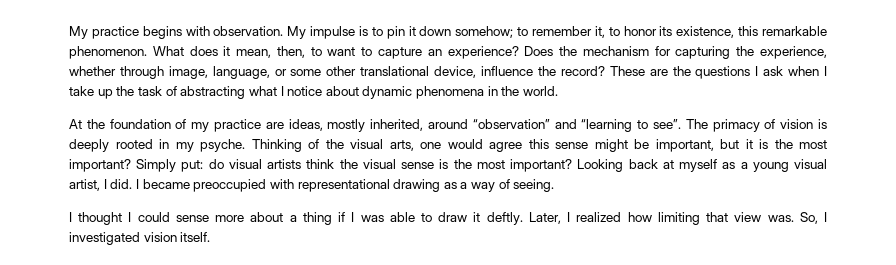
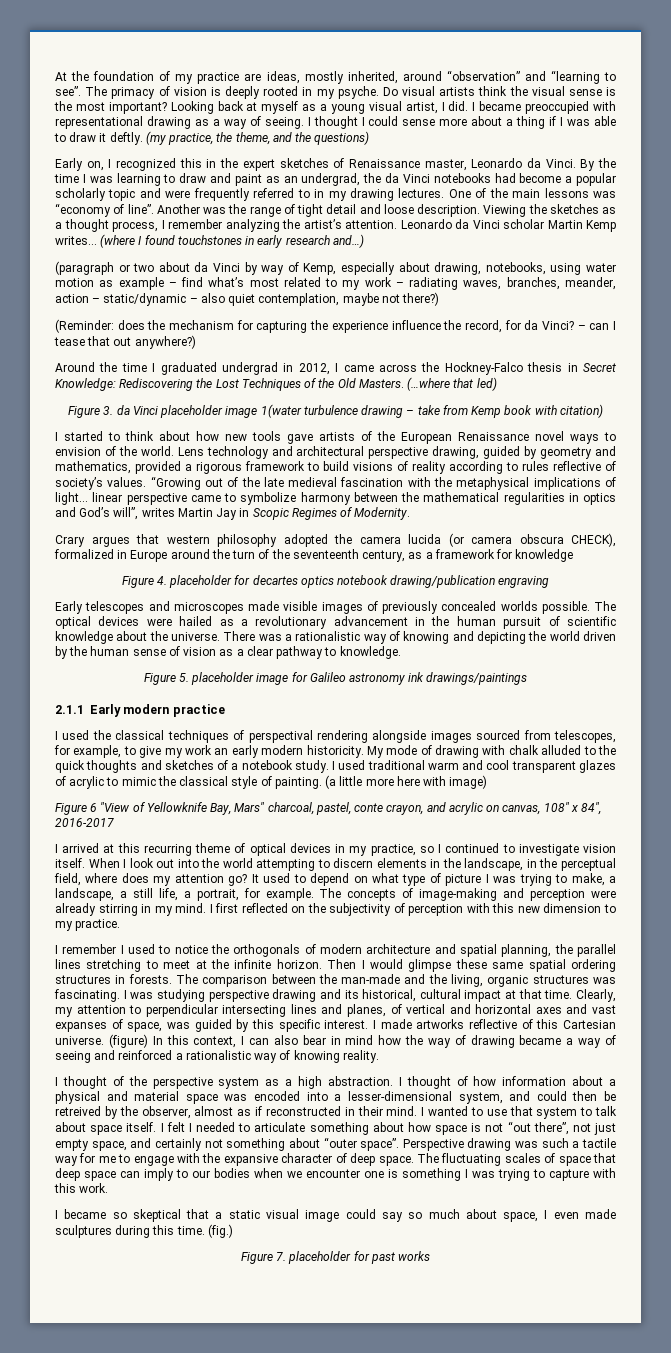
[69,26,827,39] [69,46,828,59] [69,66,828,79] [69,86,559,99] My practice begins with observation. My impulse is to pin it down somehow; to remember it, to honor its existence, this remarkable phenomenon. What does it mean, then, to want to capture an experience? Does the mechanism for capturing the experience, whether through image, language, or some other translational device, influence the record? These are the questions I ask when I take up the task of abstracting what I notice about dynamic phenomena in the world. // -> (55, 76) none
[251,139,827,152] [69,159,224,172] Thinking of the visual arts, one would agree this sense might be important, but it is the most important? Simply put: do -> [382,87,398,96] Do
(555, 185) // -> (304, 123) none
[528,212,828,225] [69,232,211,245] Later, I realized how limiting that view was. So, I investigated vision itself. -> [145,131,370,145] [55,158,616,171] [54,173,616,186] [55,188,616,201] [55,203,616,217] [55,219,616,232] [55,234,364,248] [55,261,617,275] [55,277,616,290] [55,292,440,306] [55,319,616,333] [54,335,196,349] [55,362,616,375] [55,377,497,391] [68,404,603,418] [55,431,616,444] [55,446,616,459] [55,461,616,474] [55,476,617,490] [55,492,616,505] [55,507,411,520] [55,533,616,547] [54,549,574,562] [121,575,550,588] [55,601,616,614] [55,616,616,629] [55,631,616,644] [55,646,401,659] [143,672,528,685] [55,704,225,717] [55,730,617,743] [54,745,617,758] [55,760,616,773] [55,775,488,789] [55,802,602,815] [55,818,114,827] [55,843,616,856] [55,858,616,871] [54,873,616,886] [55,888,617,901] [55,903,616,916] [55,919,121,931] [55,944,616,957] [55,959,616,972] [55,974,617,987] [54,989,617,1002] [55,1004,616,1017] [55,1019,617,1032] [55,1034,617,1048] [55,1050,379,1063] [55,1076,616,1089] [55,1091,617,1104] [55,1106,617,1119] [55,1121,616,1135] [55,1137,616,1151] [55,1153,617,1166] [55,1168,616,1181] [54,1183,109,1193] [55,1209,616,1222] [55,1224,233,1238] [240,1251,431,1264] (my practice, the theme, and the questions) // Early on, I recognized this in the expert sketches of Renaissance master, Leonardo da Vinci. By the time I was learning to draw and paint as an undergrad, the da Vinci notebooks had become a popular scholarly topic and were frequently referred to in my drawing lectures. One of the main lessons was “economy of line”. Another was the range of tight detail and loose description. Viewing the sketches as a thought process, I remember analyzing the artist’s attention. Leonardo da Vinci scholar Martin Kemp writes… (where I found touchstones in early research and…) // (paragraph or two about da Vinci by way of Kemp, especially about drawing, notebooks, using water motion as example – find what’s most related to my work – radiating waves, branches, meander, action – static/dynamic – also quiet contemplation, maybe not there?) // (Reminder: does the mechanism for capturing the experience influence the record, for da Vinci? – can I tease that out anywhere?) // Around the time I graduated undergrad in 2012, I came across the Hockney-Falco thesis in Secret Knowledge: Rediscovering the Lost Techniques of the Old Masters. (…where that led) // Figure 3. da Vinci placeholder image 1(water turbulence drawing – take from Kemp book with citation) // I started to think about how new tools gave artists of the European Renaissance novel ways to envision of the world. Lens technology and architectural perspective drawing, guided by geometry and mathematics, provided a rigorous framework to build visions of reality according to rules reflective of society’s values. “Growing out of the late medieval fascination with the metaphysical implications of light… linear perspective came to symbolize harmony between the mathematical regularities in optics and God’s will”, writes Martin Jay in Scopic Regimes of Modernity. // Crary argues that western philosophy adopted the camera lucida (or camera obscura CHECK), formalized in Europe around the turn of the seventeenth century, as a framework for knowledge // Figure 4. placeholder for decartes optics notebook drawing/publication engraving // Early telescopes and microscopes made visible images of previously concealed worlds possible. The optical devices were hailed as a revolutionary advancement in the human pursuit of scientific knowledge about the universe. There was a rationalistic way of knowing and depicting the world driven by the human sense of vision as a clear pathway to knowledge. // Figure 5. placeholder image for Galileo astronomy ink drawings/paintings // 2.1.1 Early modern practice // I used the classical techniques of perspectival rendering alongside images sourced from telescopes, for example, to give my work an early modern historicity. My mode of drawing with chalk alluded to the quick thoughts and sketches of a notebook study. I used traditional warm and cool transparent glazes of acrylic to mimic the classical style of painting. (a little more here with image) // Figure 6 "View of Yellowknife Bay, Mars" charcoal, pastel, conte crayon, and acrylic on canvas, 108" x 84", 2016-2017 // I arrived at this recurring theme of optical devices in my practice, so I continued to investigate vision itself. When I look out into the world attempting to discern elements in the landscape, in the perceptual field, where does my attention go? It used to depend on what type of picture I was trying to make, a landscape, a still life, a portrait, for example. The concepts of image-making and perception were already stirring in my mind. I first reflected on the subjectivity of perception with this new dimension to my practice. // I remember I used to notice the orthogonals of modern architecture and spatial planning, the parallel lines stretching to meet at the infinite horizon. Then I would glimpse these same spatial ordering structures in forests. The comparison between the man-made and the living, organic structures was fascinating. I was studying perspective drawing and its historical, cultural impact at that time. Clearly, my attention to perpendicular intersecting lines and planes, of vertical and horizontal axes and vast expanses of space, was guided by this specific interest. I made artworks reflective of this Cartesian universe. (figure) In this context, I can also bear in mind how the way of drawing became a way of seeing and reinforced a rationalistic way of knowing reality. // I thought of the perspective system as a high abstraction. I thought of how information about a physical and material space was encoded into a lesser-dimensional system, and could then be retreived by the observer, almost as if reconstructed in their mind. I wanted to use that system to talk about space itself. I felt I needed to articulate something about how space is not “out there”, not just empty space, and certainly not something about “outer space”. Perspective drawing was such a tactile way for me to engage with the expansive character of deep space. The fluctuating scales of space that deep space can imply to our bodies when we encounter one is something I was trying to capture with this work. // I became so skeptical that a static visual image could say so much about space, I even made sculptures during this time. (fig.) // Figure 7. placeholder for past works

